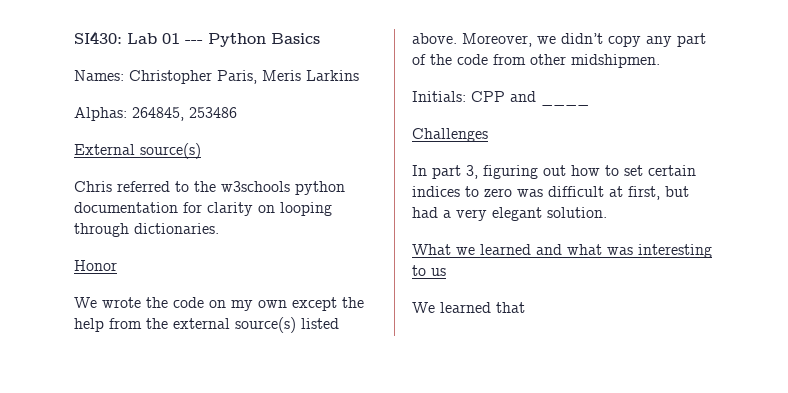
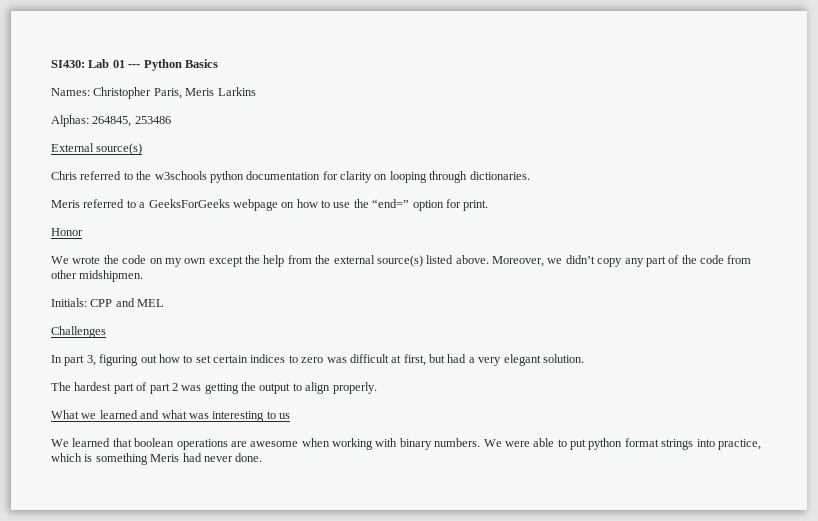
(219, 228) none -> [51,199,489,211] // Meris referred to a GeeksForGeeks webpage on how to use the “end=” option for print.
[541,102,589,106] ____ -> [137,299,165,307] MEL
(607, 212) none -> [51,382,377,394] // The hardest part of part 2 was getting the output to align properly.
(525, 307) none -> [134,438,761,450] [51,453,263,465] boolean operations are awesome when working with binary numbers. We were able to put python format strings into practice, which is something Meris had never done.

